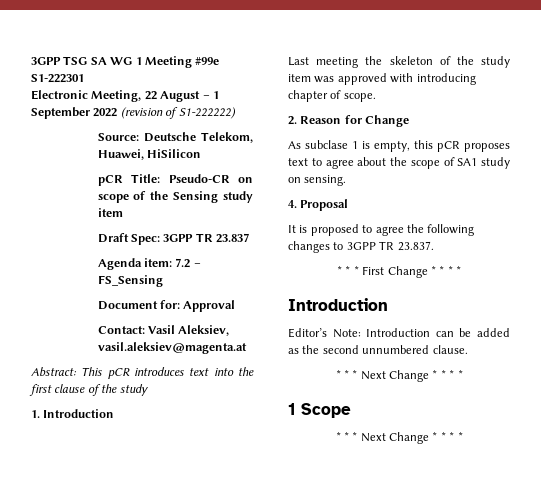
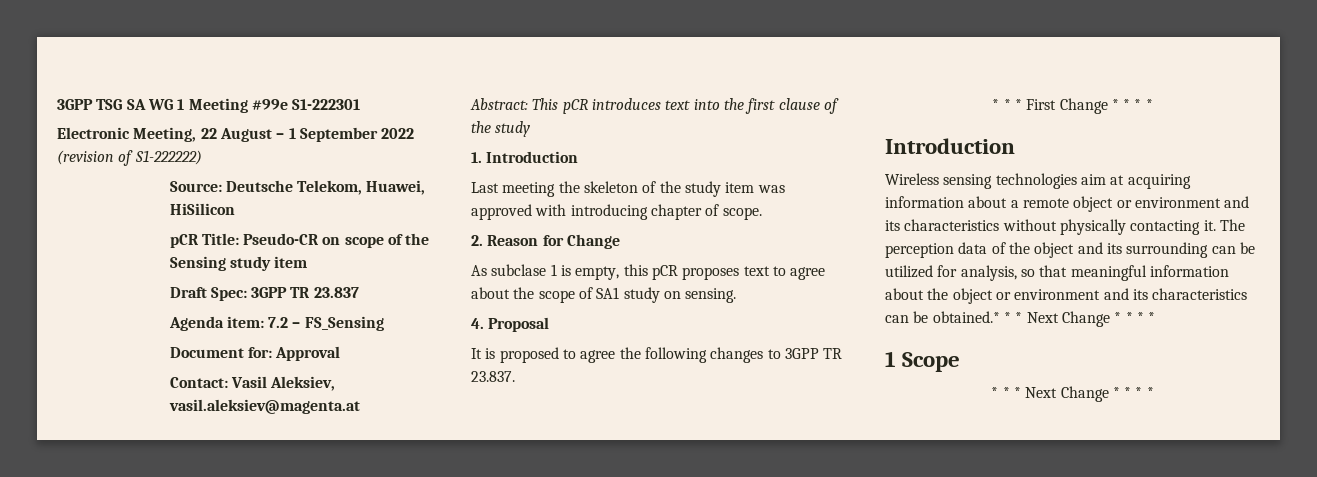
[288,328,510,338] [288,345,468,354] [335,370,341,379] Editor’s Note: Introduction can be added as the second unnumbered clause. // * -> [885,173,1191,189] [885,196,1250,212] [885,219,1245,235] [885,242,1255,258] [885,265,1229,281] [885,288,1248,304] [885,311,1000,323] Wireless sensing technologies aim at acquiring information about a remote object or environment and its characteristics without physically contacting it. The perception data of the object and its surrounding can be utilized for analysis, so that meaningful information about the object or environment and its characteristics can be obtained.*

